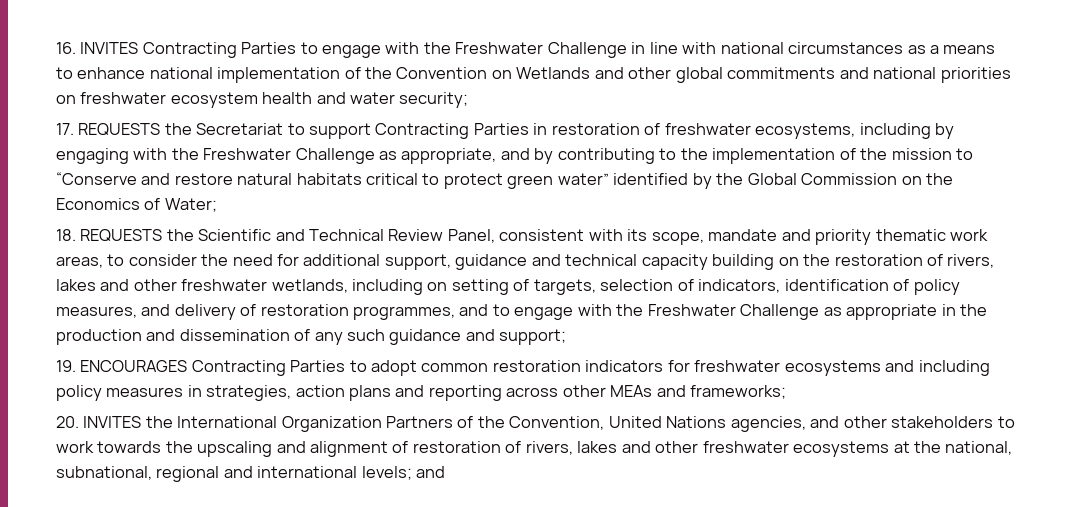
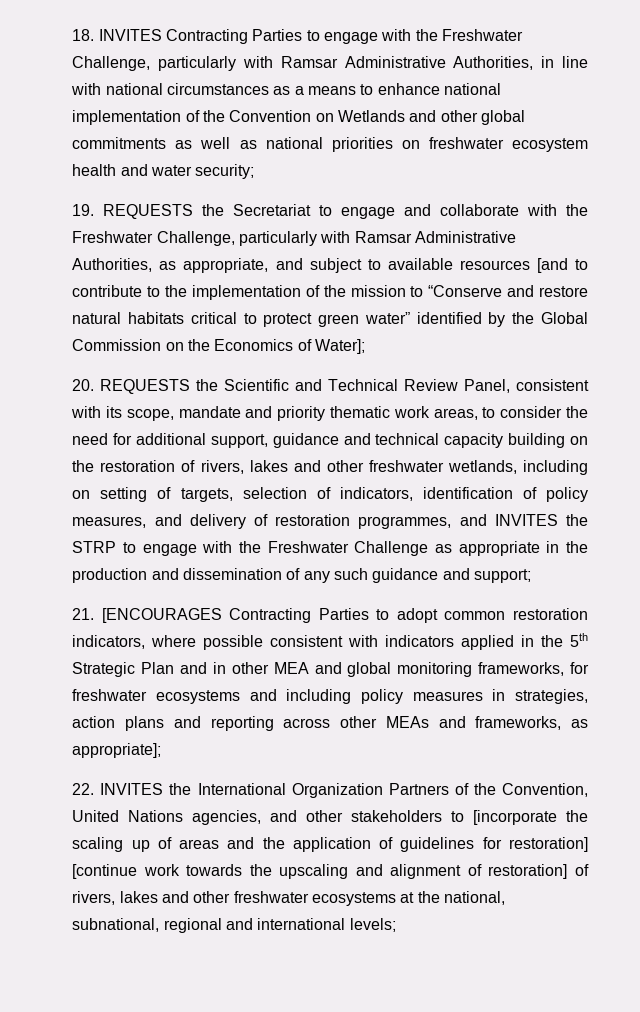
[55,42,76,54] 16. -> [72,29,95,41] 18.
[547,42,627,58] Challenge -> [72,56,534,71] Challenge, particularly with Ramsar Administrative Authorities,
[839,67,869,79] and -> [175,137,257,149] as well as
[55,123,74,135] 17. -> [72,204,95,216] 19.
[308,123,955,139] [55,148,655,164] support Contracting Parties in restoration of freshwater ecosystems, including by engaging with the Freshwater Challenge as appropriate, and by contributing -> [341,204,588,219] [72,231,516,246] [72,258,588,273] [72,285,143,297] engage and collaborate with the Freshwater Challenge, particularly with Ramsar Administrative Authorities, as appropriate, and subject to available resources [and to contribute
[164,198,217,212] [55,229,76,241] Water; // 18. -> [314,339,365,354] [72,379,95,391] Water]; // 20.
(489, 310) none -> [494,514,588,526] [72,541,117,553] INVITES the STRP
[55,360,188,372] 19. ENCOURAGES -> [72,608,222,623] 21. [ENCOURAGES
[585,360,664,372] indicators -> [72,633,588,650] [72,662,565,677] indicators, where possible consistent with indicators applied in the 5th Strategic Plan and in other MEA and global monitoring frameworks,
[690,385,787,399] [55,416,79,428] frameworks; // 20. -> [475,716,588,730] [72,743,162,758] [72,783,95,795] frameworks, as appropriate]; // 22.
(1015, 422) none -> [473,810,588,825] [72,837,588,852] [72,864,138,879] [incorporate the scaling up of areas and the application of guidelines for restoration] [continue
[412,441,501,453] restoration -> [488,864,568,879] restoration]
[415,466,445,478] and -> (396, 925) none

